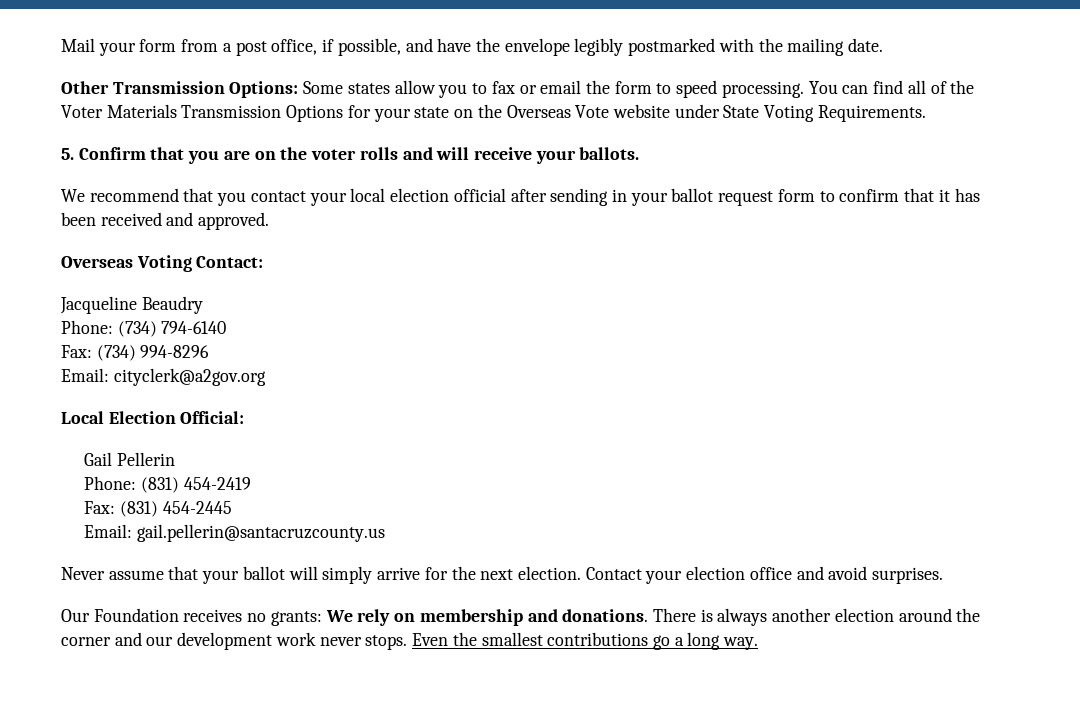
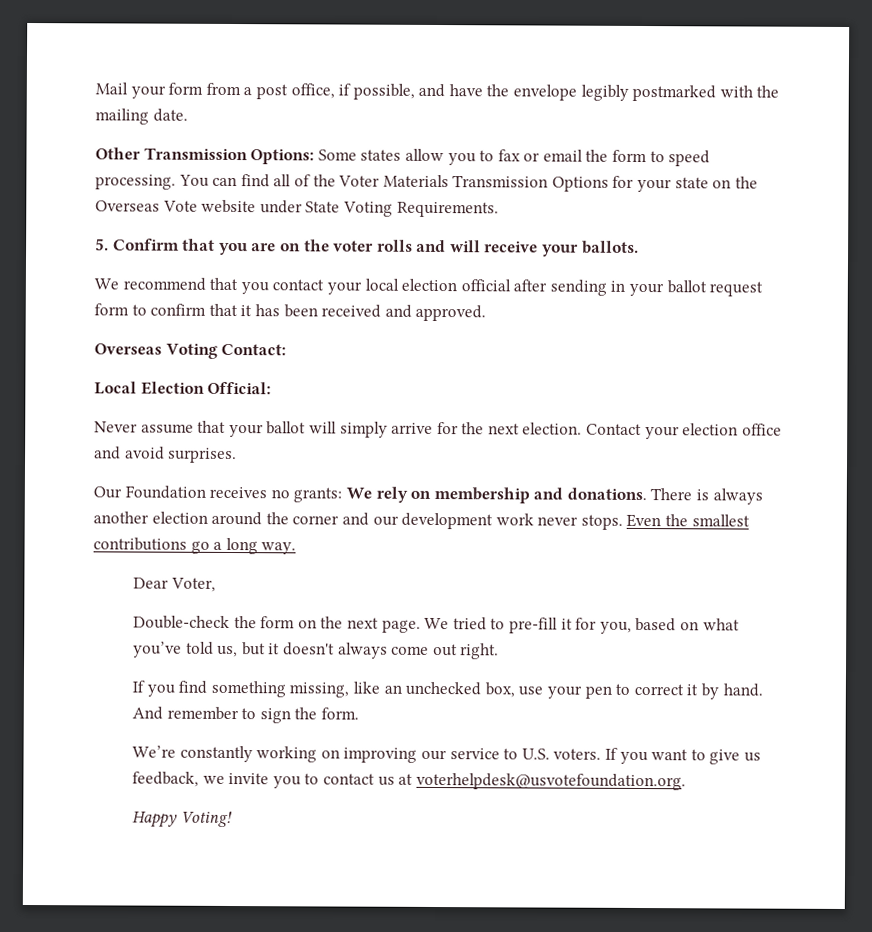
[60,296,203,314] [61,320,227,337] [61,345,210,361] [61,368,266,386] [61,411,245,424] [84,452,175,466] [84,476,251,493] [84,501,232,517] [84,524,385,542] Jacqueline Beaudry // Phone: (734) 794-6140 // Fax: (734) 994-8296 // Email: cityclerk@a2gov.org // Local Election Official: // Gail Pellerin // Phone: (831) 454-2419 // Fax: (831) 454-2445 // Email: gail.pellerin@santacruzcounty.us -> [94,381,272,395] Local Election Official:
(759, 643) none -> [133,577,216,592] [133,615,740,634] [133,641,500,660] [132,680,763,700] [132,706,360,724] [132,745,761,765] [132,771,686,791] [132,810,233,828] // Dear Voter, // Double-check the form on the next page. We tried to pre-fill it for you, based on what you’ve told us, but it doesn't always come out right. // If you find something missing, like an unchecked box, use your pen to correct it by hand. And remember to sign the form. // We’re constantly working on improving our service to U.S. voters. If you want to give us feedback, we invite you to contact us at voterhelpdesk@usvotefoundation.org. // Happy Voting!

